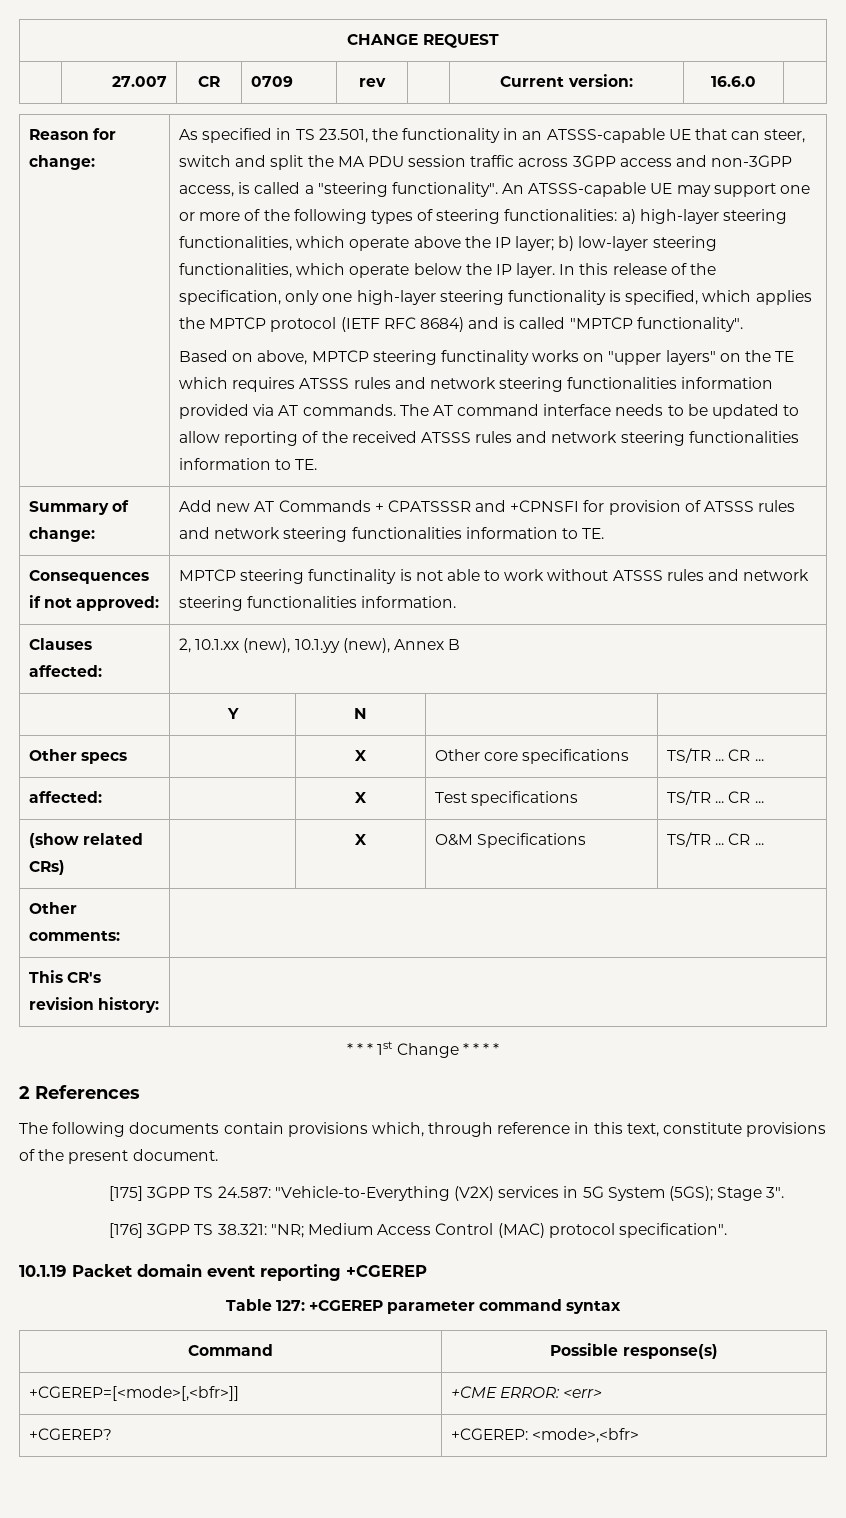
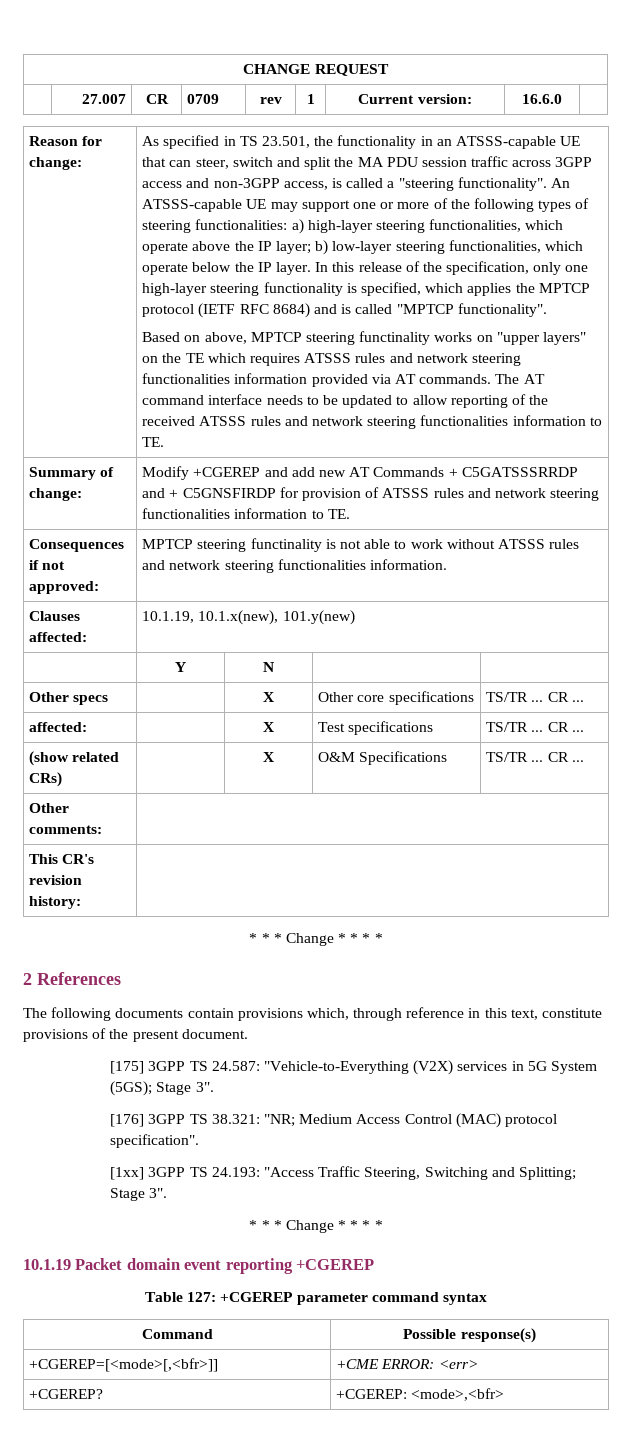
(386, 82) none -> [306,94,315,104] 1
[178,500,580,512] Add new AT Commands + CPATSSSR and +CPNSFI -> [142,466,578,480] [142,488,276,498] Modify +CGEREP and add new AT Commands + C5GATSSSRRDP and + C5GNSFIRDP
[178,638,461,653] 2, 10.1.xx (new), 10.1.yy (new), Annex B -> [142,610,355,625] 10.1.19, 10.1.x(new), 101.y(new)
[377,1041,394,1055] 1st -> (282, 938) none
(727, 1230) none -> [110,1166,576,1180] [110,1188,168,1201] [249,1220,383,1233] // [1xx] 3GPP TS 24.193: "Access Traffic Steering, Switching and Splitting; Stage 3". // * * * Change * * * *

